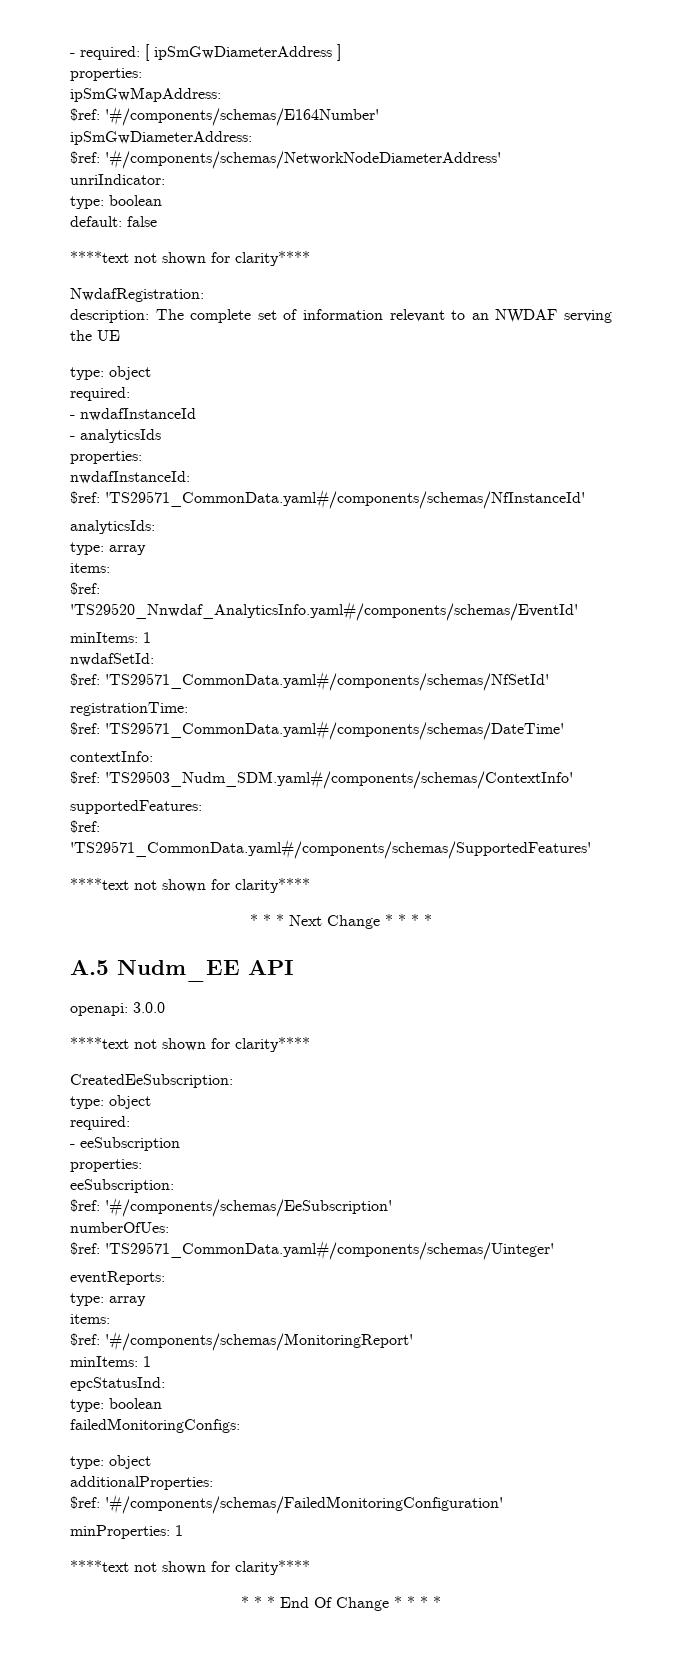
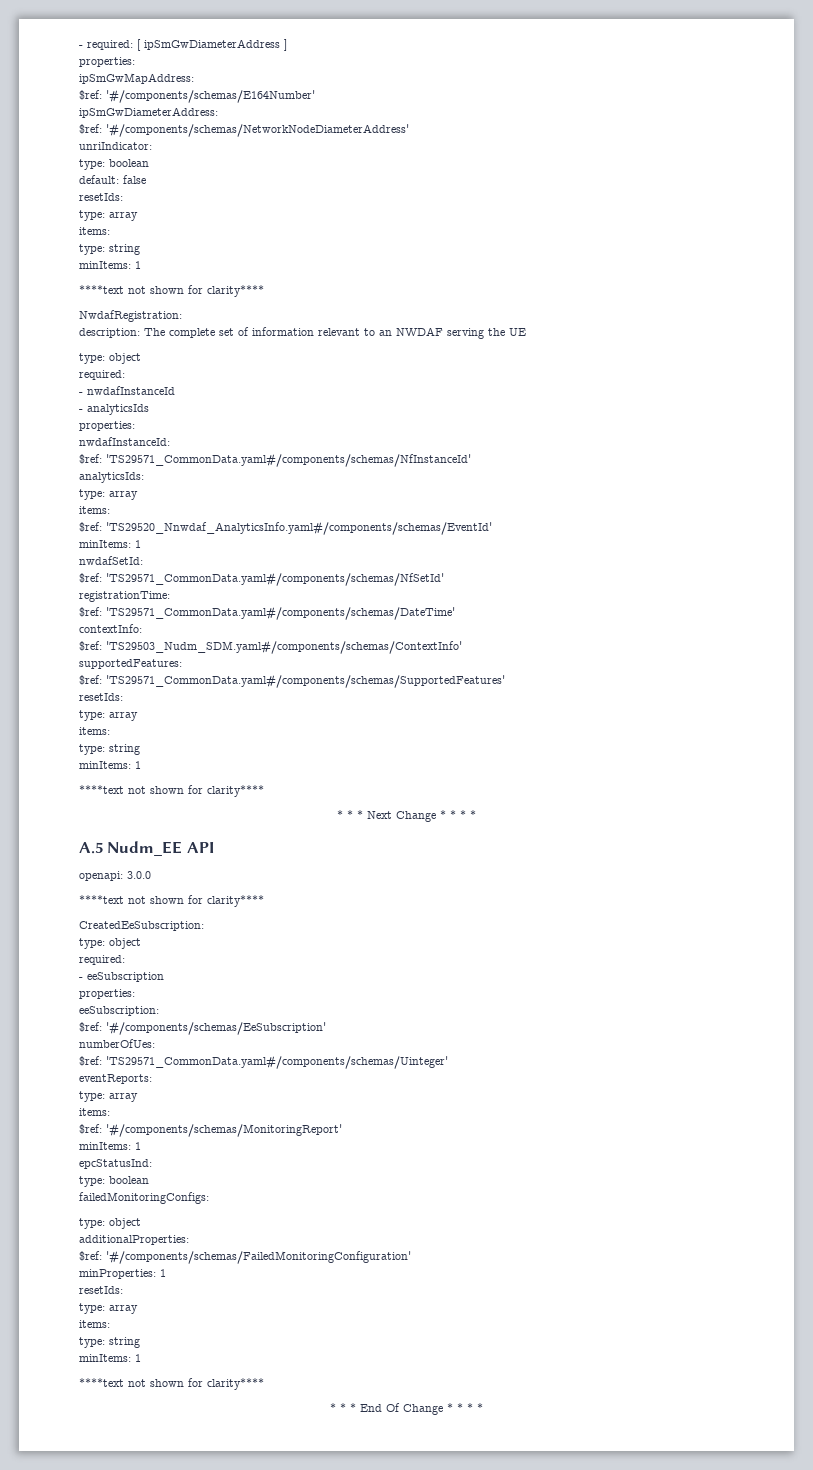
(157, 221) none -> [79,193,123,201] [79,210,138,221] [79,227,110,235] [79,244,140,255] [79,261,141,269] // resetIds: // type: array // items: // type: string // minItems: 1
(591, 849) none -> [79,693,123,701] [79,710,138,721] [79,727,110,735] [79,744,140,755] [79,761,141,769] // resetIds: // type: array // items: // type: string // minItems: 1
(183, 1530) none -> [79,1286,123,1294] [79,1303,138,1314] [79,1320,110,1328] [79,1337,140,1348] [79,1354,141,1362] // resetIds: // type: array // items: // type: string // minItems: 1

